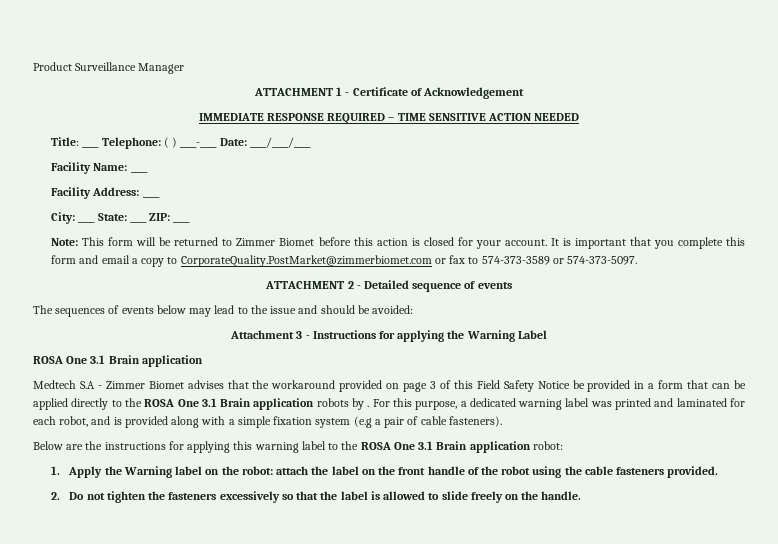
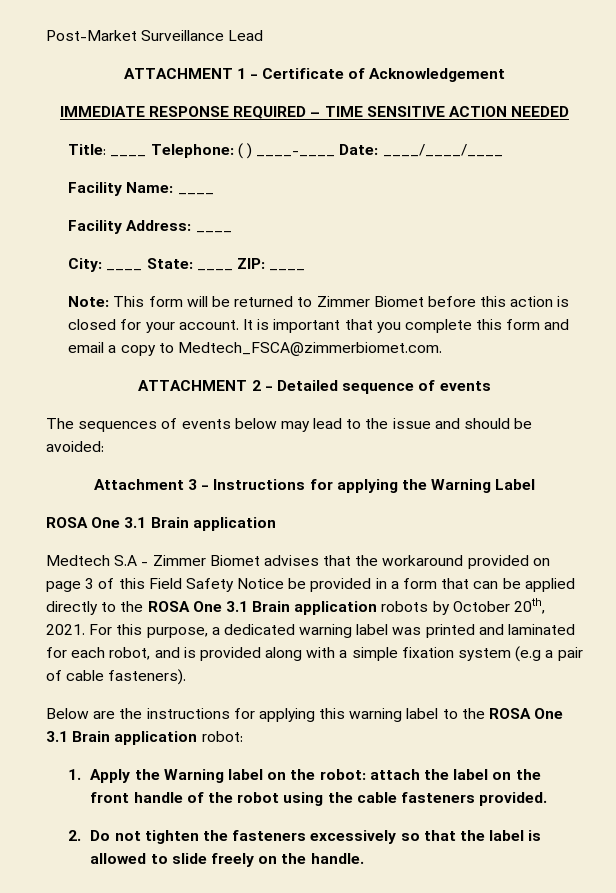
[33,62,185,74] Product Surveillance Manager -> [46,30,264,41] Post-Market Surveillance Lead
[180,255,638,267] CorporateQuality.PostMarket@zimmerbiomet.com or fax to 574-373-3589 or 574-373-5097. -> [177,342,442,356] Medtech_FSCA@zimmerbiomet.com.
[367,405,370,407] . -> [452,598,546,614] [46,624,85,635] October 20th, 2021.

